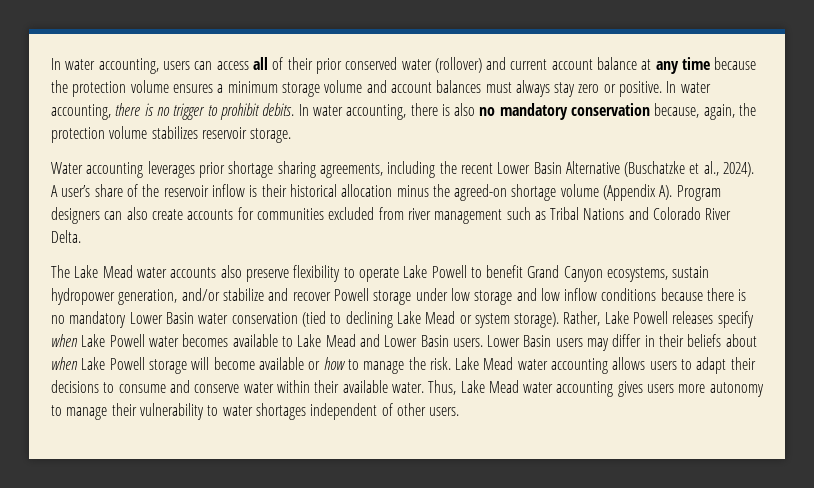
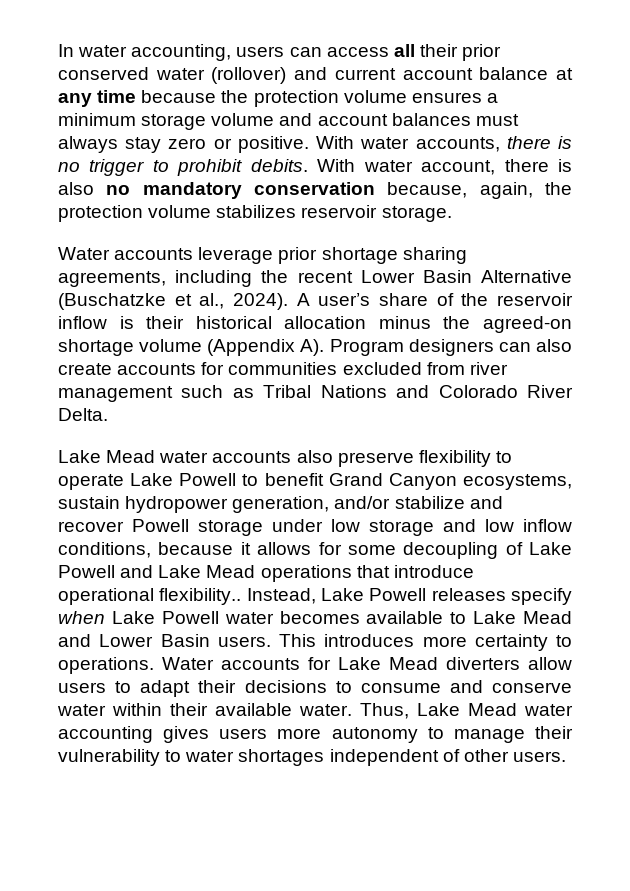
[272,57,284,70] of -> (415, 50) none
[666,81,711,93] [51,104,111,120] In water accounting, -> [316,136,500,152] With water accounts,
[298,104,407,120] In water accounting, -> [317,159,496,175] With water account,
[86,161,195,178] accounting leverages -> [114,247,274,264] accounts leverage
[51,265,70,278] The -> (108, 414) none
[601,288,747,301] [51,311,601,328] conditions because there is no mandatory Lower Basin water conservation (tied to declining Lake Mead or system storage). Rather, -> [58,542,572,559] [58,565,474,582] [58,588,316,605] conditions, because it allows for some decoupling of Lake Powell and Lake Mead operations that introduce operational flexibility.. Instead,
[487,334,757,351] [51,357,646,374] Lower Basin users may differ in their beliefs about when Lake Powell storage will become available or how to manage the risk. Lake Mead water accounting allows -> [279,634,572,651] [58,657,572,674] This introduces more certainty to operations. Water accounts for Lake Mead diverters allow

